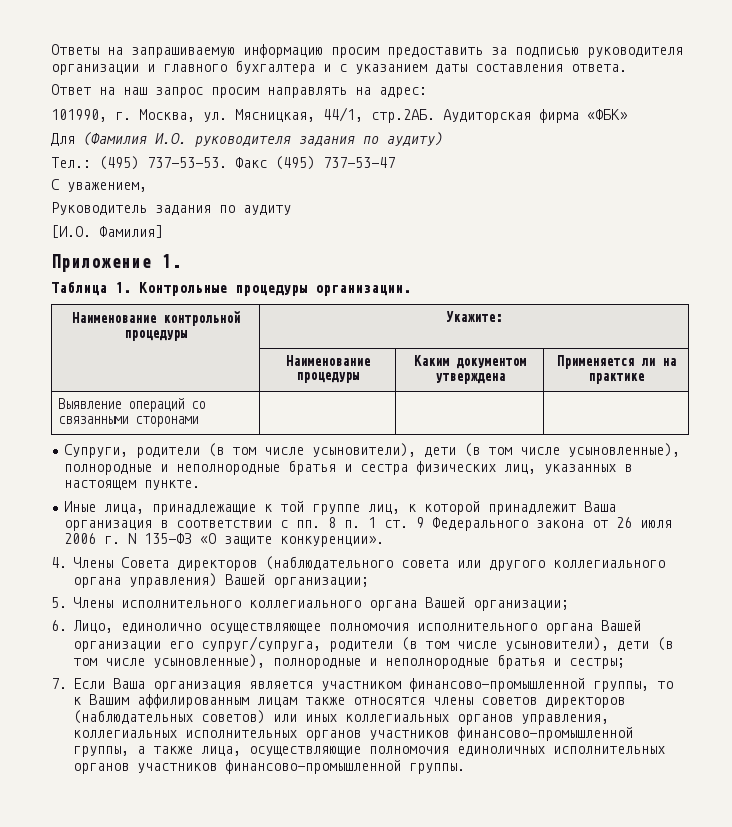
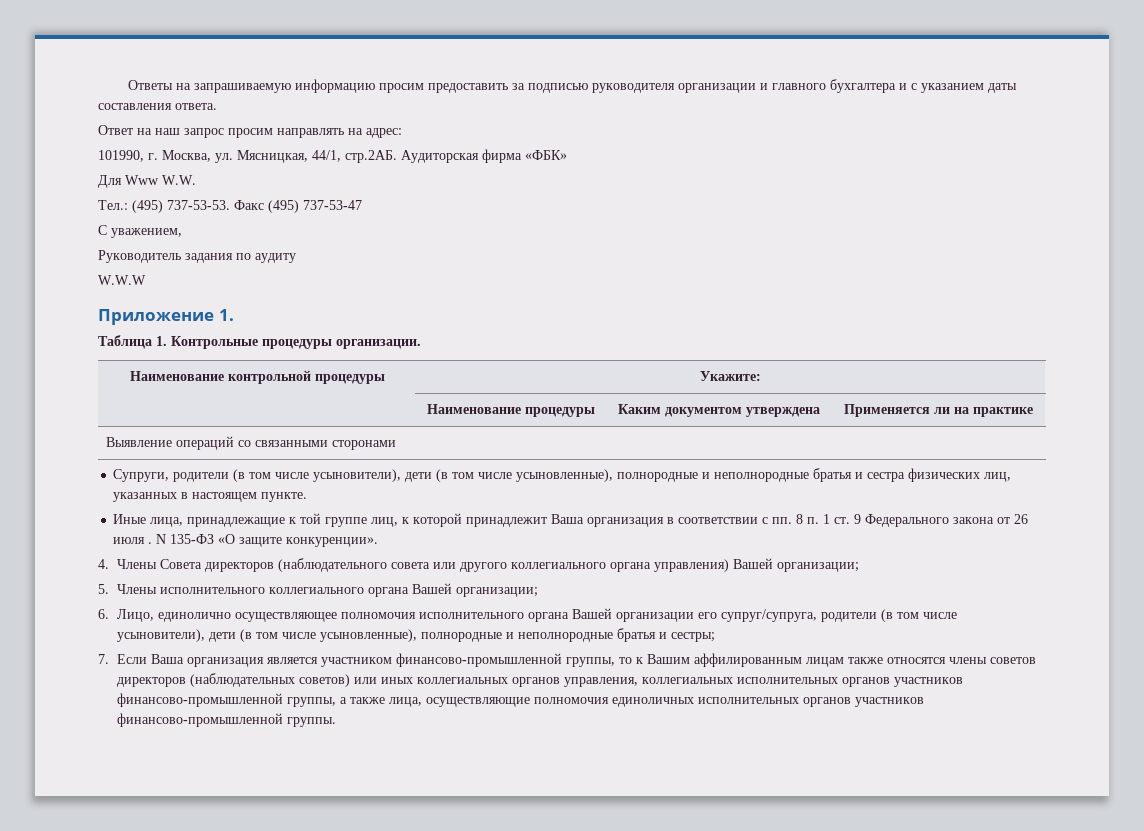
[83,132,443,147] (Фамилия И.О. руководителя задания по аудиту) -> [125,175,196,185] Www W.W.
[51,225,163,238] [И.О. Фамилия] -> [98,275,146,285] W.W.W
[64,533,121,544] 2006 г. -> [148,542,153,544] .

